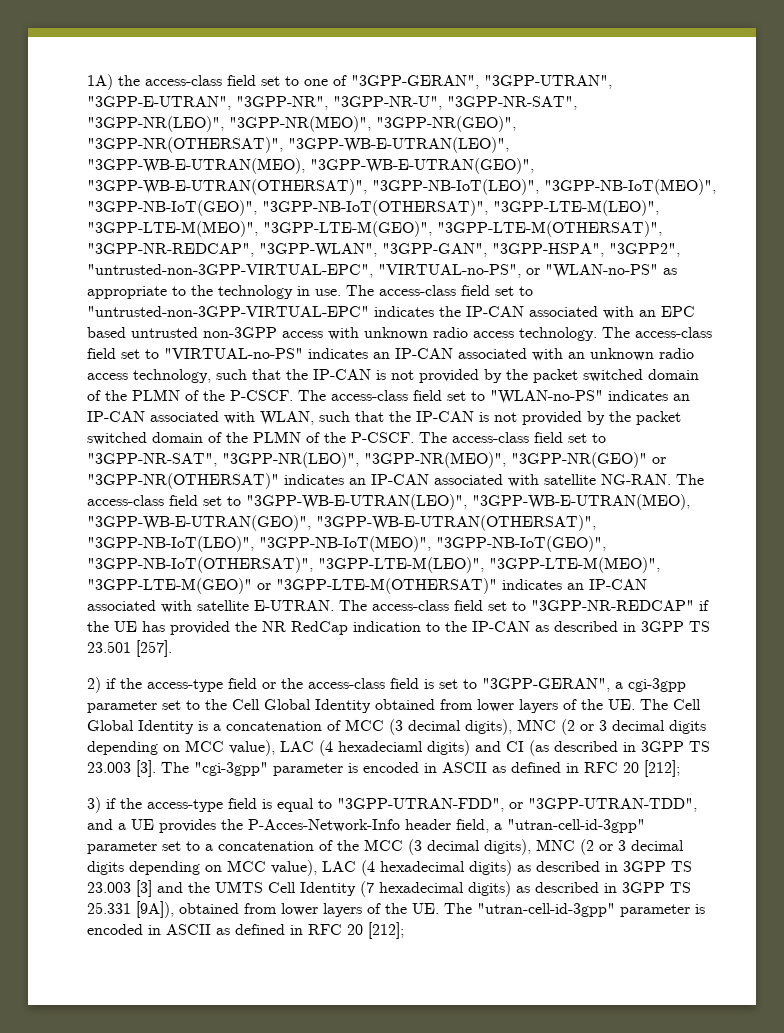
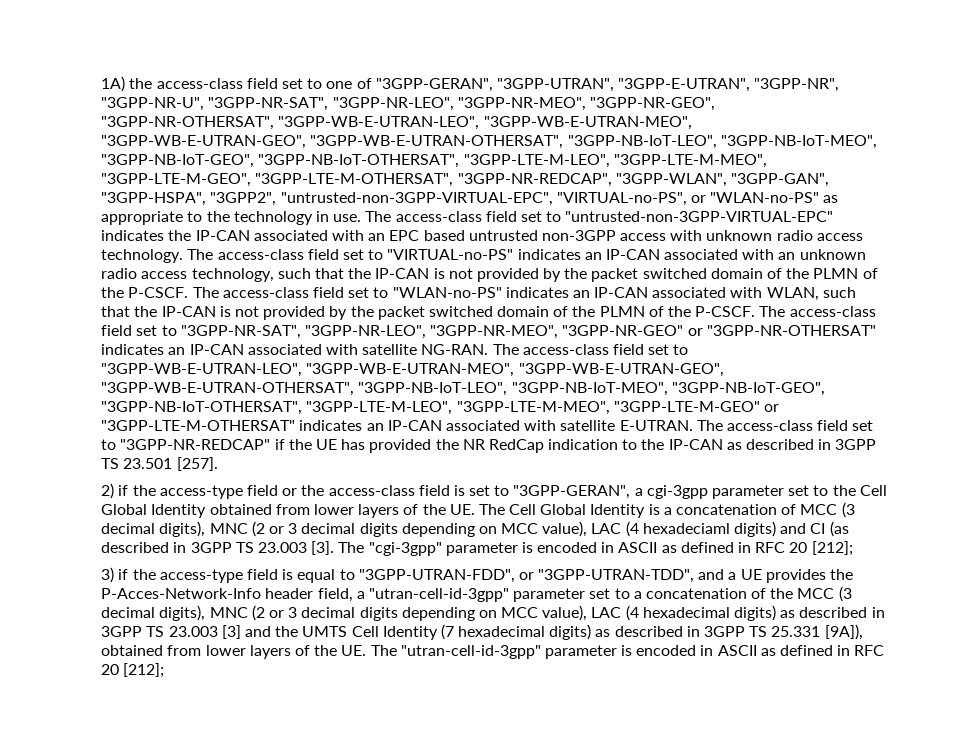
[87,116,517,132] [87,137,510,153] [87,158,535,174] [87,179,717,195] [87,200,660,216] [87,221,663,237] "3GPP-NR(LEO)", "3GPP-NR(MEO)", "3GPP-NR(GEO)", "3GPP-NR(OTHERSAT)", "3GPP-WB-E-UTRAN(LEO)", "3GPP-WB-E-UTRAN(MEO), "3GPP-WB-E-UTRAN(GEO)", "3GPP-WB-E-UTRAN(OTHERSAT)", "3GPP-NB-IoT(LEO)", "3GPP-NB-IoT(MEO)", "3GPP-NB-IoT(GEO)", "3GPP-NB-IoT(OTHERSAT)", "3GPP-LTE-M(LEO)", "3GPP-LTE-M(MEO)", "3GPP-LTE-M(GEO)", "3GPP-LTE-M(OTHERSAT)", -> [332,97,715,111] [101,116,692,130] [101,135,877,149] [101,154,767,168] [101,173,454,187] "3GPP-NR-LEO", "3GPP-NR-MEO", "3GPP-NR-GEO", "3GPP-NR-OTHERSAT", "3GPP-WB-E-UTRAN-LEO", "3GPP-WB-E-UTRAN-MEO", "3GPP-WB-E-UTRAN-GEO", "3GPP-WB-E-UTRAN-OTHERSAT", "3GPP-NB-IoT-LEO", "3GPP-NB-IoT-MEO", "3GPP-NB-IoT-GEO", "3GPP-NB-IoT-OTHERSAT", "3GPP-LTE-M-LEO", "3GPP-LTE-M-MEO", "3GPP-LTE-M-GEO", "3GPP-LTE-M-OTHERSAT",
[222,452,667,468] [87,473,280,489] "3GPP-NR(LEO)", "3GPP-NR(MEO)", "3GPP-NR(GEO)" or "3GPP-NR(OTHERSAT)" -> [304,325,876,339] "3GPP-NR-LEO", "3GPP-NR-MEO", "3GPP-NR-GEO" or "3GPP-NR-OTHERSAT"
[246,494,691,510] [87,515,597,531] [87,536,607,552] [87,557,661,573] [87,578,498,594] "3GPP-WB-E-UTRAN(LEO)", "3GPP-WB-E-UTRAN(MEO), "3GPP-WB-E-UTRAN(GEO)", "3GPP-WB-E-UTRAN(OTHERSAT)", "3GPP-NB-IoT(LEO)", "3GPP-NB-IoT(MEO)", "3GPP-NB-IoT(GEO)", "3GPP-NB-IoT(OTHERSAT)", "3GPP-LTE-M(LEO)", "3GPP-LTE-M(MEO)", "3GPP-LTE-M(GEO)" or "3GPP-LTE-M(OTHERSAT)" -> [101,363,724,377] [101,382,825,396] [101,401,779,415] [101,420,296,431] "3GPP-WB-E-UTRAN-LEO", "3GPP-WB-E-UTRAN-MEO", "3GPP-WB-E-UTRAN-GEO", "3GPP-WB-E-UTRAN-OTHERSAT", "3GPP-NB-IoT-LEO", "3GPP-NB-IoT-MEO", "3GPP-NB-IoT-GEO", "3GPP-NB-IoT-OTHERSAT", "3GPP-LTE-M-LEO", "3GPP-LTE-M-MEO", "3GPP-LTE-M-GEO" or "3GPP-LTE-M-OTHERSAT"

